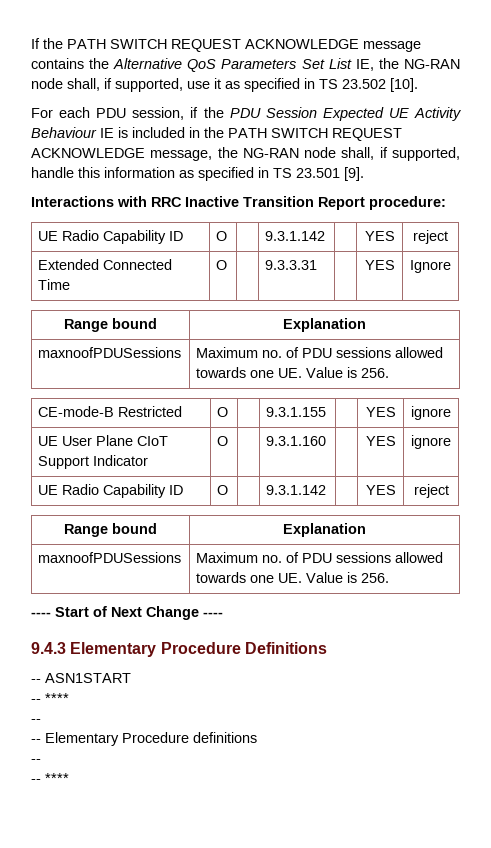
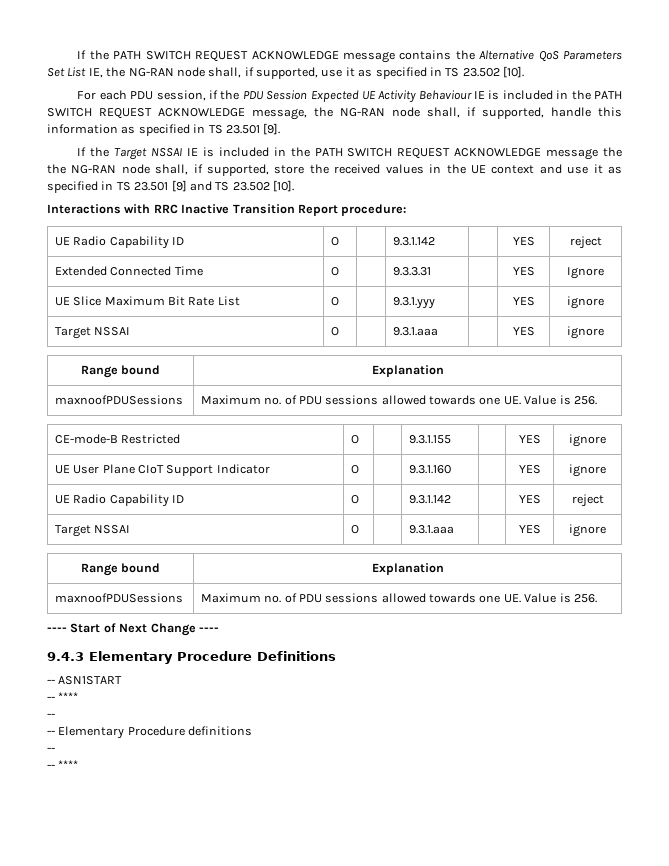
(364, 174) none -> [77,147,622,160] [47,164,623,176] [47,180,294,193] // If the Target NSSAI IE is included in the PATH SWITCH REQUEST ACKNOWLEDGE message the the NG-RAN node shall, if supported, store the received values in the UE context and use it as specified in TS 23.501 [9] and TS 23.502 [10].
(451, 266) none -> [54,296,240,306] [330,297,339,306] [392,297,435,309] [512,297,535,306] [567,296,604,309] [54,327,131,339] [330,327,339,336] [392,327,438,336] [512,327,535,336] [567,326,604,339] // UE Slice Maximum Bit Rate List | O | | 9.3.1.yyy | | YES | ignore // Target NSSAI | O | | 9.3.1.aaa | | YES | ignore
(449, 491) none -> [54,525,131,537] [350,525,359,534] [408,525,454,534] [518,525,541,534] [569,524,606,537] // Target NSSAI | O | | 9.3.1.aaa | | YES | ignore

